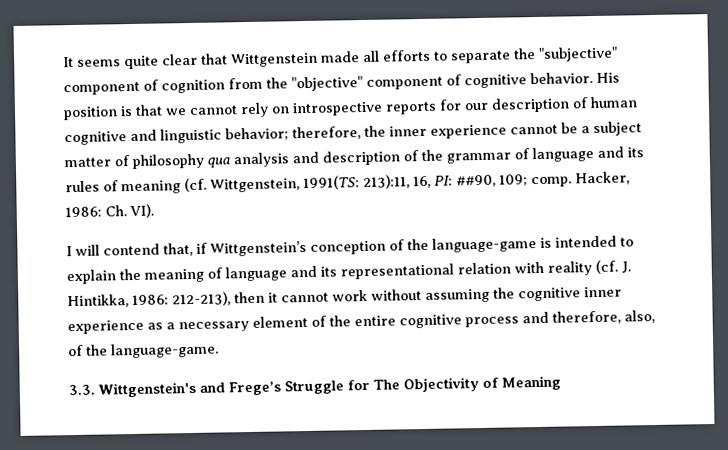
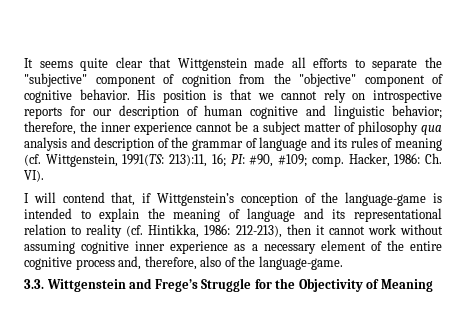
[413,174,528,189] 16, PI: ##90, 109; -> [211,153,308,167] 16; PI: #90, #109;
[514,261,544,274] with -> [71,226,82,235] to
[621,261,631,274] J. -> (144, 231) none
[493,287,515,299] the -> (75, 247) none
[522,309,655,325] and therefore, also, -> [118,256,222,270] and, therefore, also
[98,381,196,398] Wittgenstein's -> [46,279,126,292] Wittgenstein
[373,379,400,390] The -> [275,278,296,289] the

